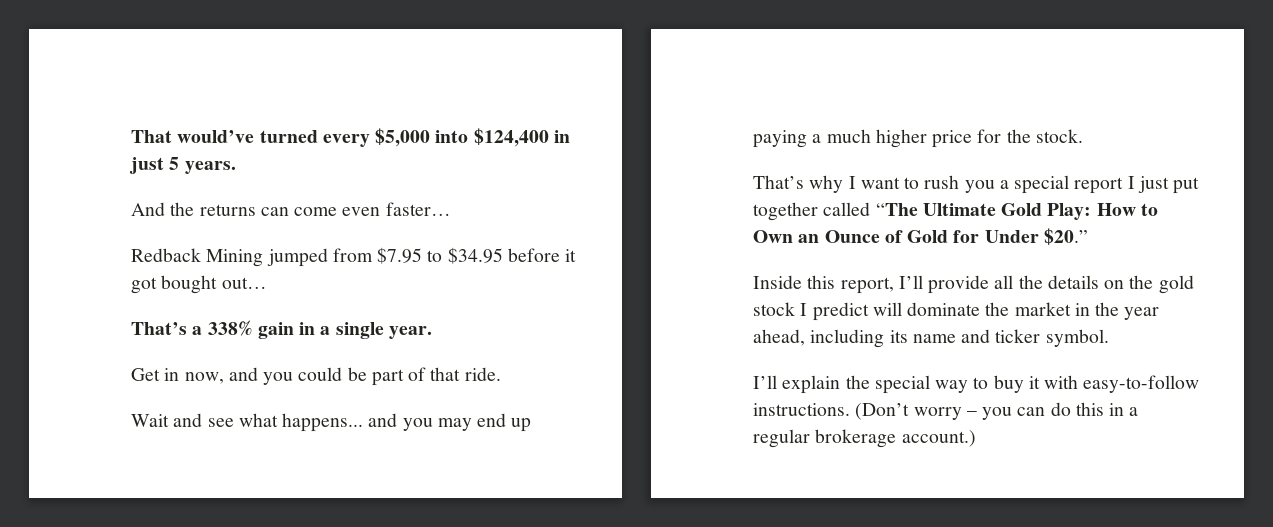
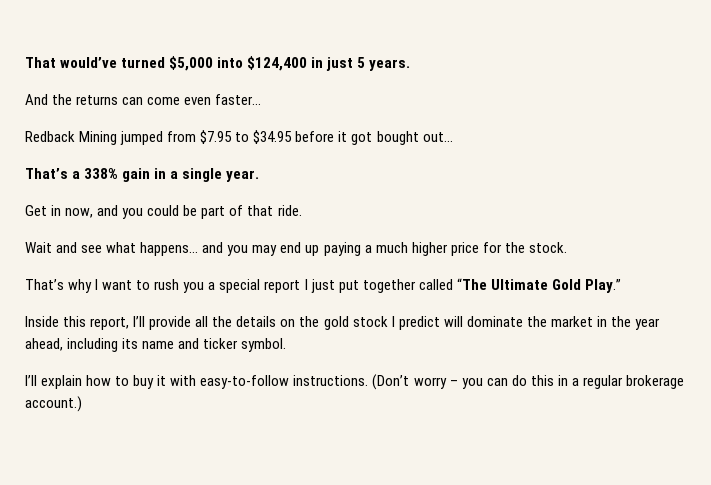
[322,134,370,147] every -> (166, 62) none
[1047,203,1158,220] [753,228,1088,245] Play: How to Own an Ounce of Gold for Under $20.” -> [584,279,621,293] Play.”
[845,375,969,394] the special way -> [86,375,112,386] how

